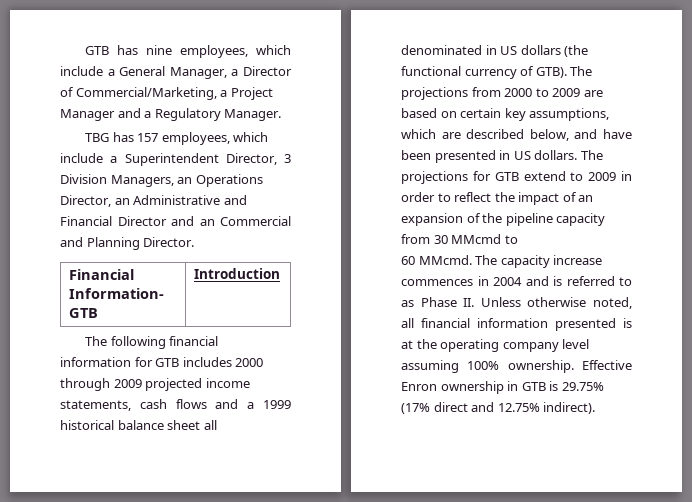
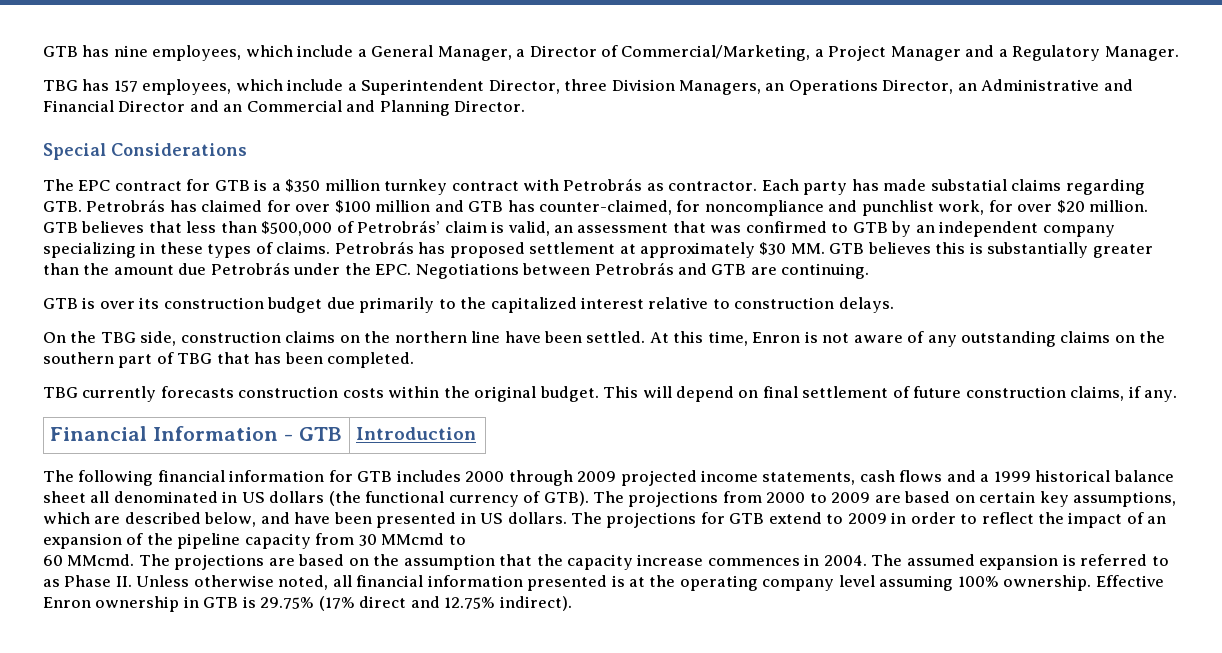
[284,154,291,163] 3 -> [564,79,608,91] three
[68,269,134,280] [68,288,164,299] // Financial Information- -> [43,143,247,160] [43,178,1145,195] [43,199,1149,216] [43,220,1115,237] [43,241,1153,258] [43,262,870,279] [43,297,894,313] [43,331,1166,347] [43,352,415,368] [43,386,1178,402] [50,426,293,441] // Special Considerations // The EPC contract for GTB is a $350 million turnkey contract with Petrobrás as contractor. Each party has made substatial claims regarding GTB. Petrobrás has claimed for over $100 million and GTB has counter-claimed, for noncompliance and punchlist work, for over $20 million. GTB believes that less than $500,000 of Petrobrás’ claim is valid, an assessment that was confirmed to GTB by an independent company specializing in these types of claims. Petrobrás has proposed settlement at approximately $30 MM. GTB believes this is substantially greater than the amount due Petrobrás under the EPC. Negotiations between Petrobrás and GTB are continuing. // GTB is over its construction budget due primarily to the capitalized interest relative to construction delays. // On the TBG side, construction claims on the northern line have been settled. At this time, Enron is not aware of any outstanding claims on the southern part of TBG that has been completed. // TBG currently forecasts construction costs within the original budget. This will depend on final settlement of future construction claims, if any. // Financial Information -
[500,255,603,268] [401,276,549,286] capacity increase commences in 2004 and -> [174,554,1059,570] projections are based on the assumption that the capacity increase commences in 2004. The assumed expansion

